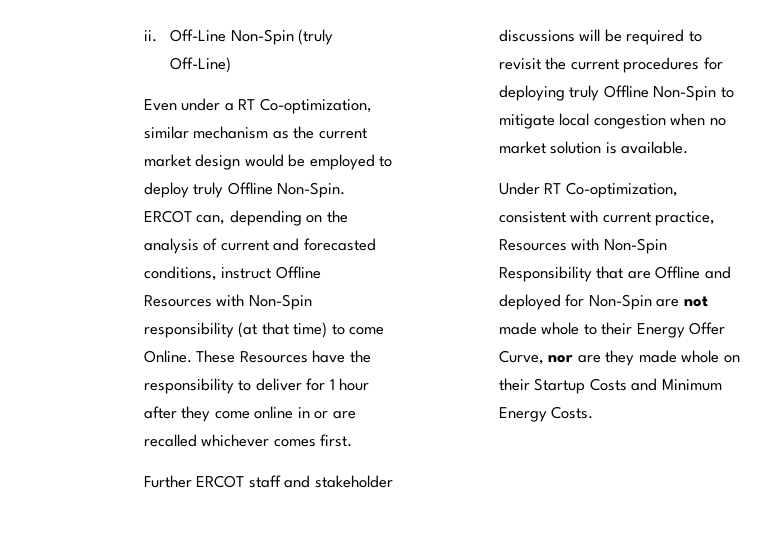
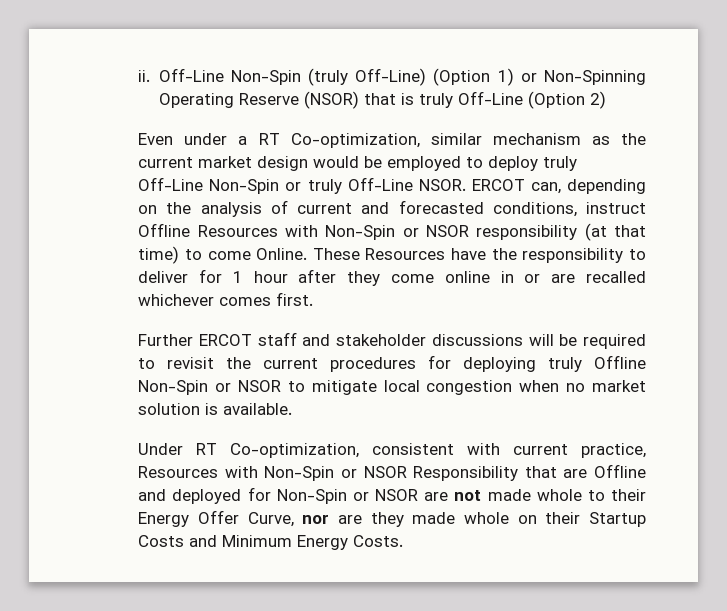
(232, 65) none -> [433,68,646,86] [158,91,606,109] (Option 1) or Non-Spinning Operating Reserve (NSOR) that is truly Off-Line (Option 2)
[227,182,346,198] Offline Non-Spin. -> [138,177,466,194] Off-Line Non-Spin or truly Off-Line NSOR.
(312, 302) none -> [402,225,469,237] or NSOR
(717, 93) none -> [215,380,281,392] or NSOR
(667, 246) none -> [341,466,407,478] or NSOR
(652, 302) none -> [352,489,419,501] or NSOR

